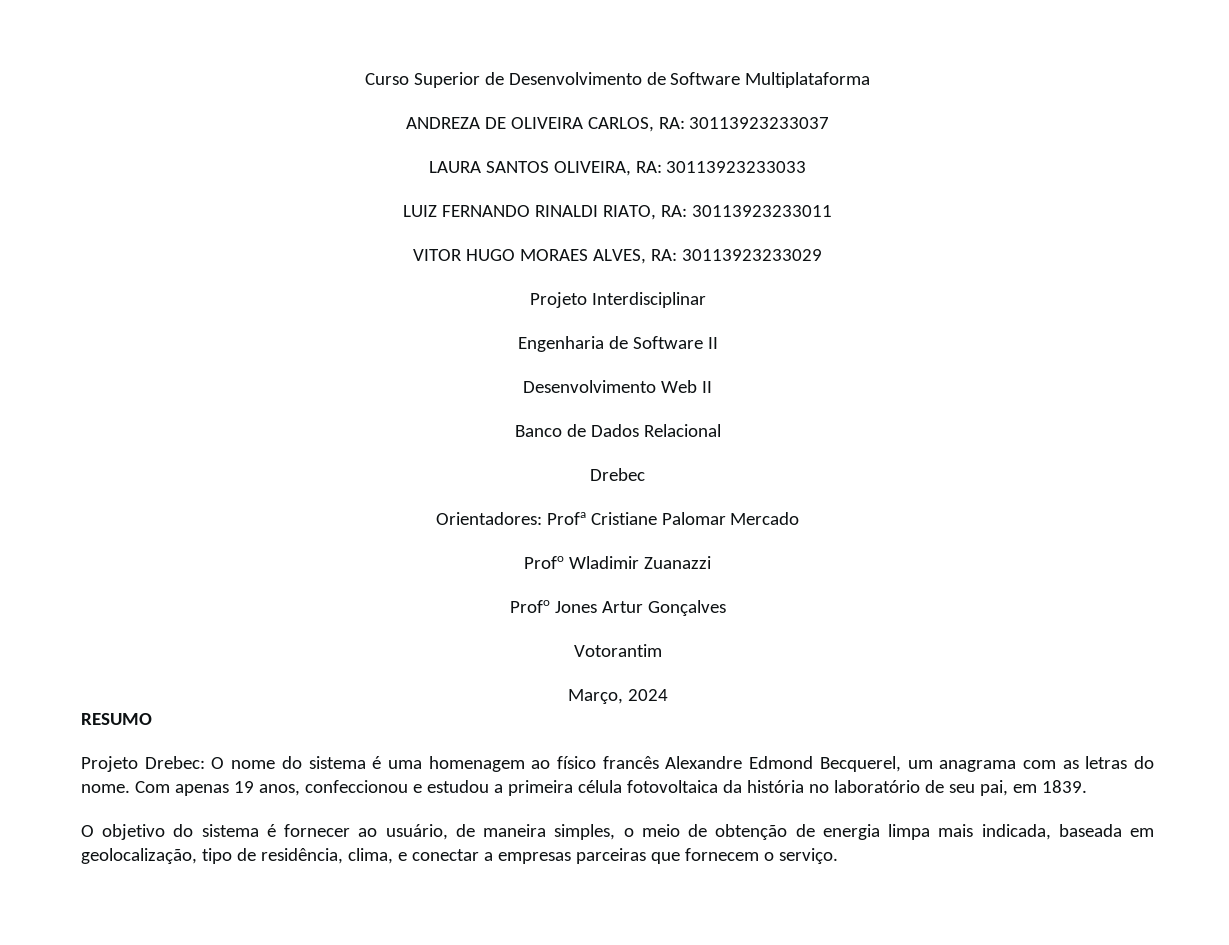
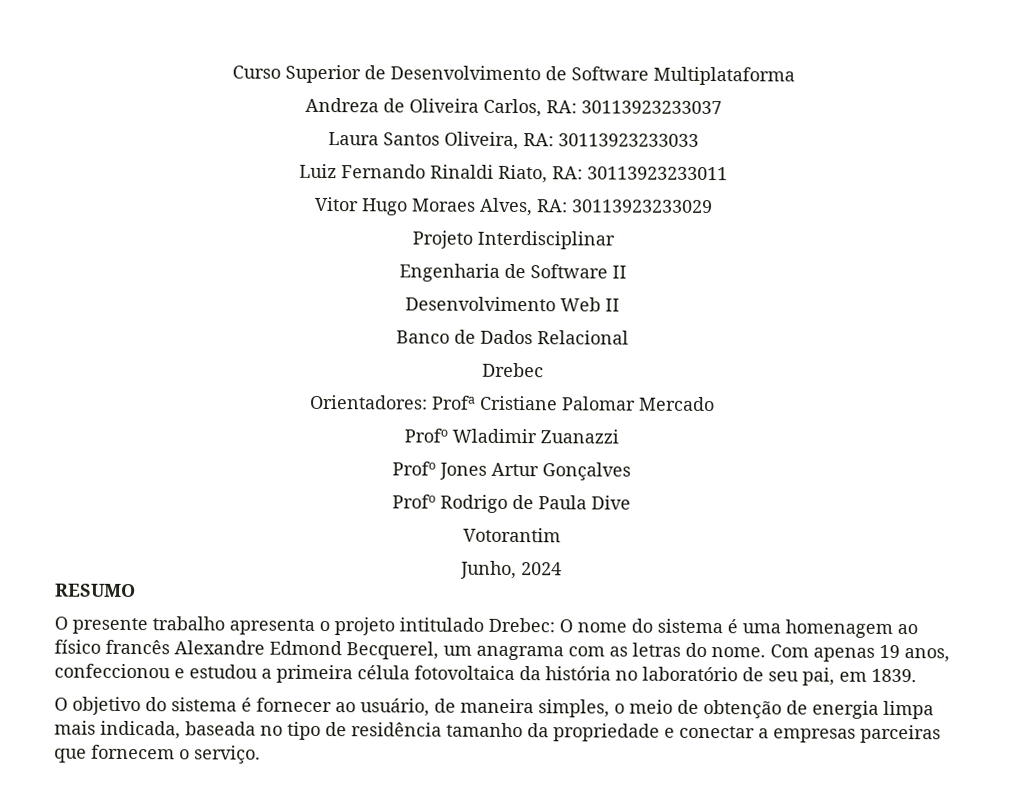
[405,117,654,132] ANDREZA DE OLIVEIRA CARLOS, -> [305,97,542,118] Andreza de Oliveira Carlos,
[428,161,631,176] LAURA SANTOS OLIVEIRA, -> [328,131,519,151] Laura Santos Oliveira,
[403,205,832,220] [413,249,646,264] LUIZ FERNANDO RINALDI RIATO, RA: 30113923233011 // VITOR HUGO MORAES ALVES, -> [299,163,728,184] [314,196,533,217] Luiz Fernando Rinaldi Riato, RA: 30113923233011 // Vitor Hugo Moraes Alves,
(726, 608) none -> [392,494,631,513] // Profo Rodrigo de Paula Dive
[567,689,623,704] Março, -> [460,560,517,580] Junho,
[81,756,138,772] Projeto -> [54,616,484,636] O presente trabalho apresenta o projeto intitulado
[1129,828,1154,837] [81,848,393,864] em geolocalização, tipo de residência, clima, -> [260,721,660,742] no tipo de residência tamanho da propriedade

